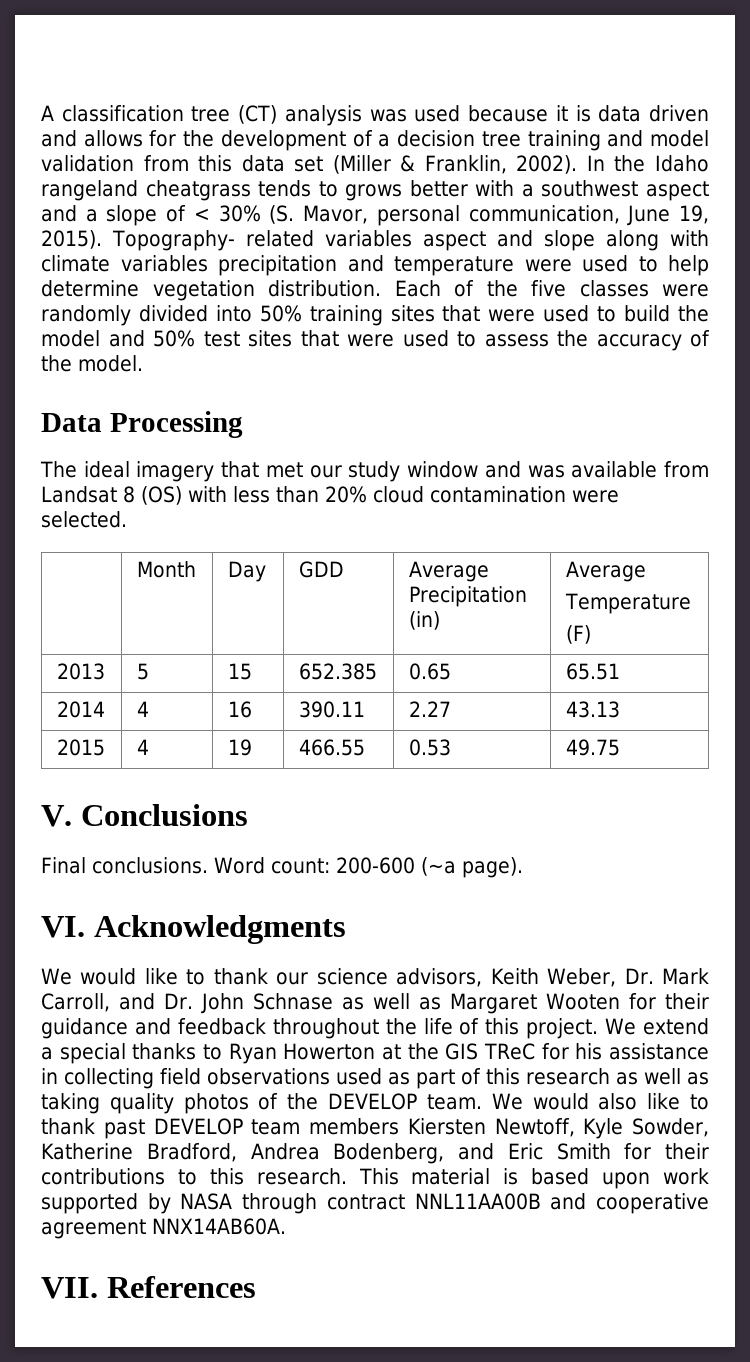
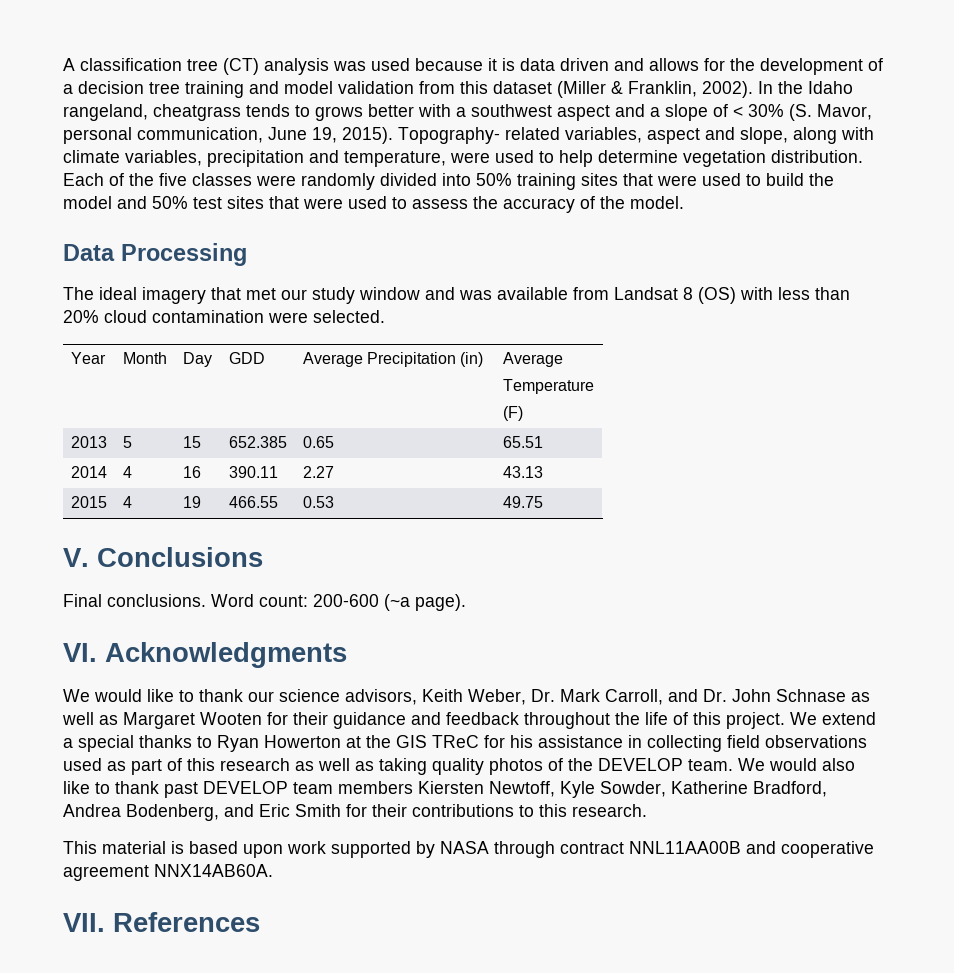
[241,155,324,172] data set -> [493,81,552,94] dataset
[41,180,138,201] rangeland -> [63,104,148,121] rangeland,
[324,230,595,251] variables aspect and slope -> [565,127,788,144] variables, aspect and slope,
[120,255,208,272] variables -> [125,150,202,166] variables,
[394,256,514,276] temperature -> [344,151,446,167] temperature,
(127, 519) none -> [70,352,106,364] Year
(347, 1176) none -> (647, 810) //

